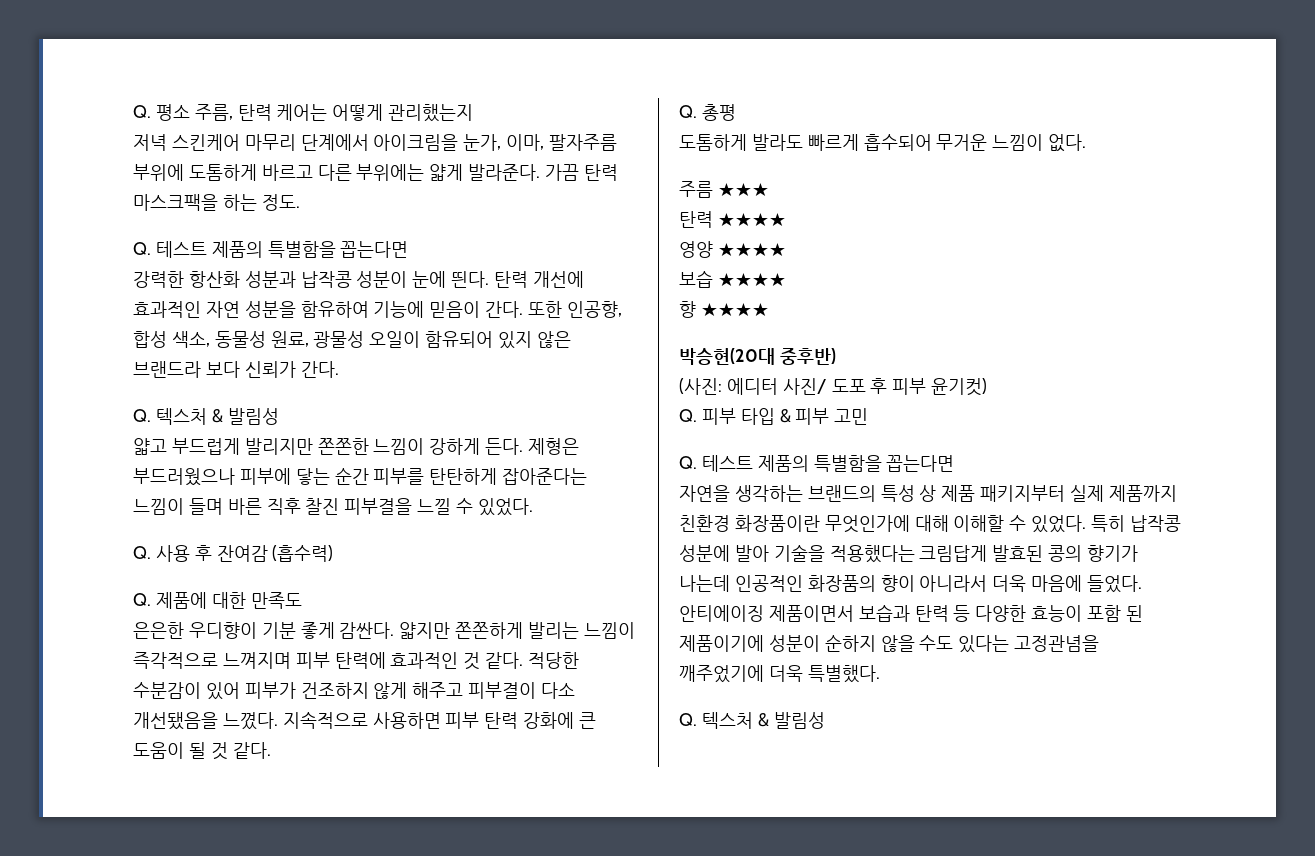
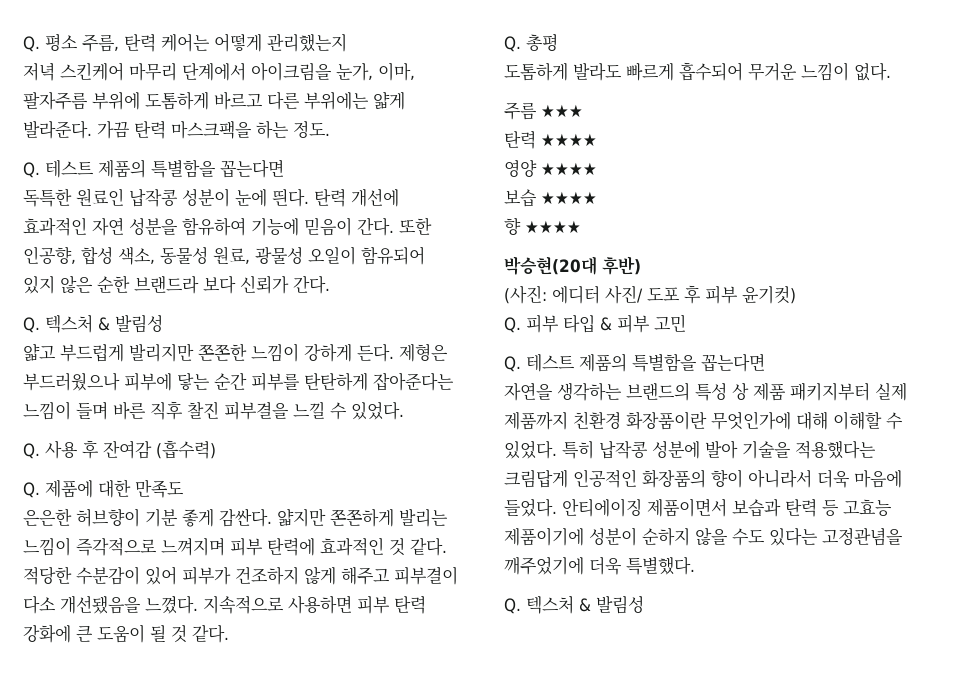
[133,271,296,288] 강력한 항산화 성분과 -> [23,188,124,207] 독특한 원료인
(571, 339) none -> [97,275,130,293] 순한
[188,622,257,639] 우디향이 -> [76,508,140,527] 허브향이
[779,348,836,365] 중후반) -> [602,256,641,275] 후반)
[992,545,1139,562] [679,575,730,592] 발효된 콩의 향기가 나는데 -> (568, 478) none
[975,605,1143,622] 다양한 효능이 포함 된 -> [843,499,892,516] 고효능

